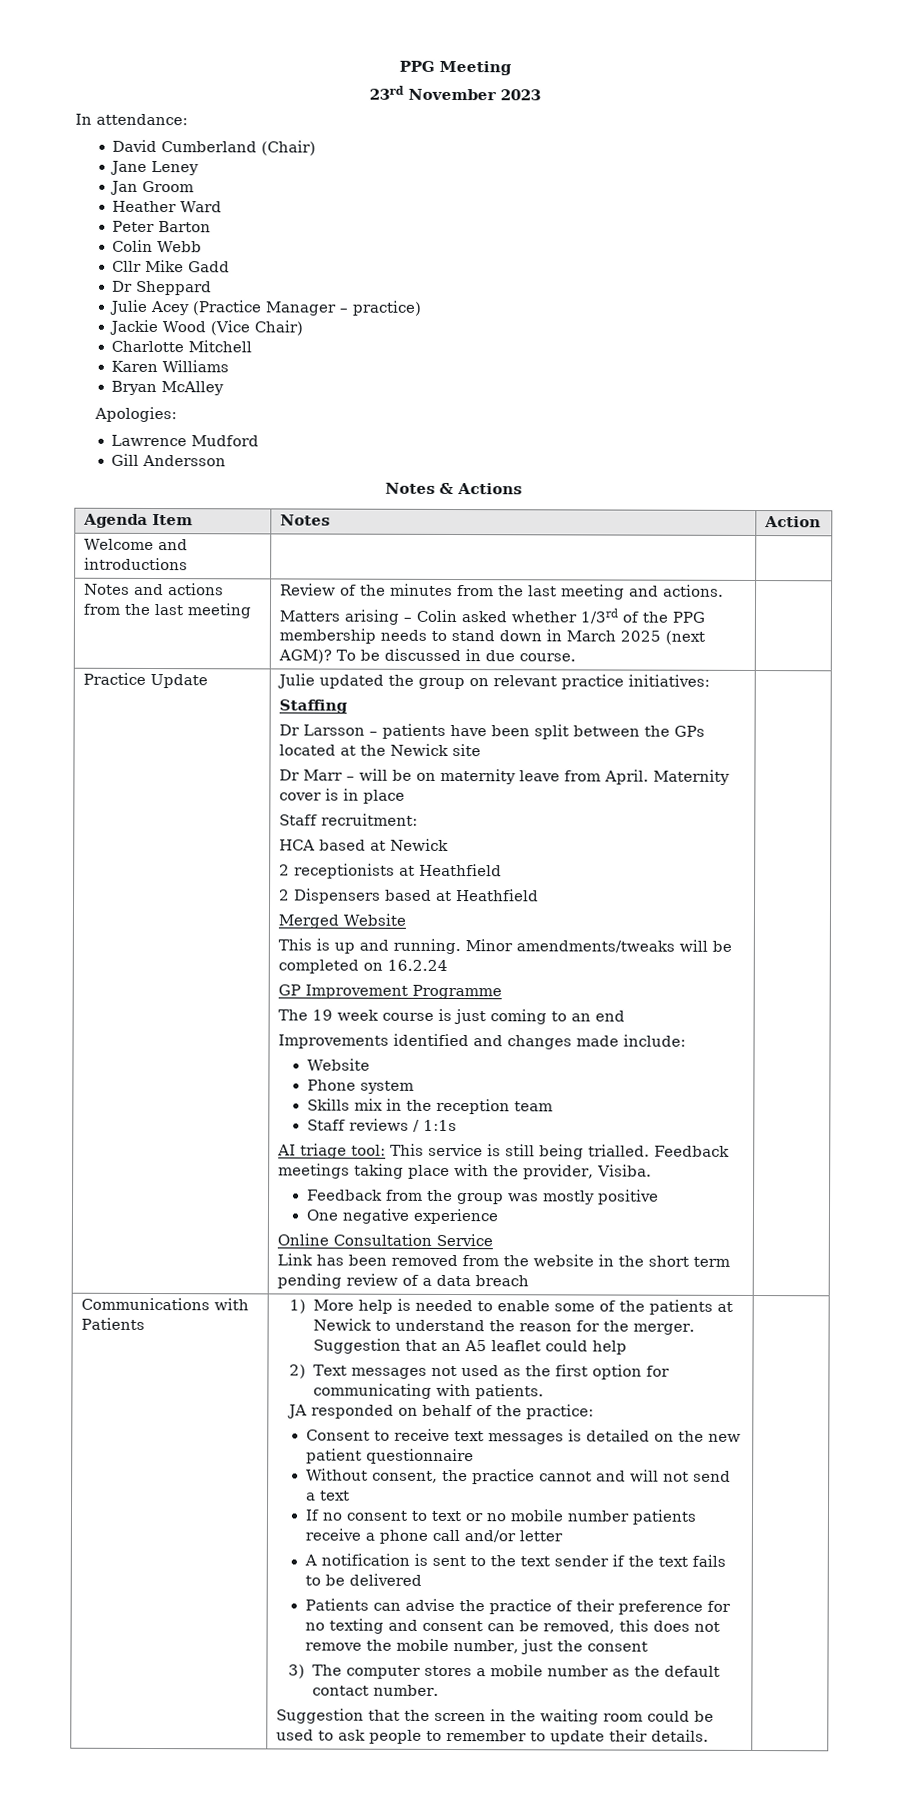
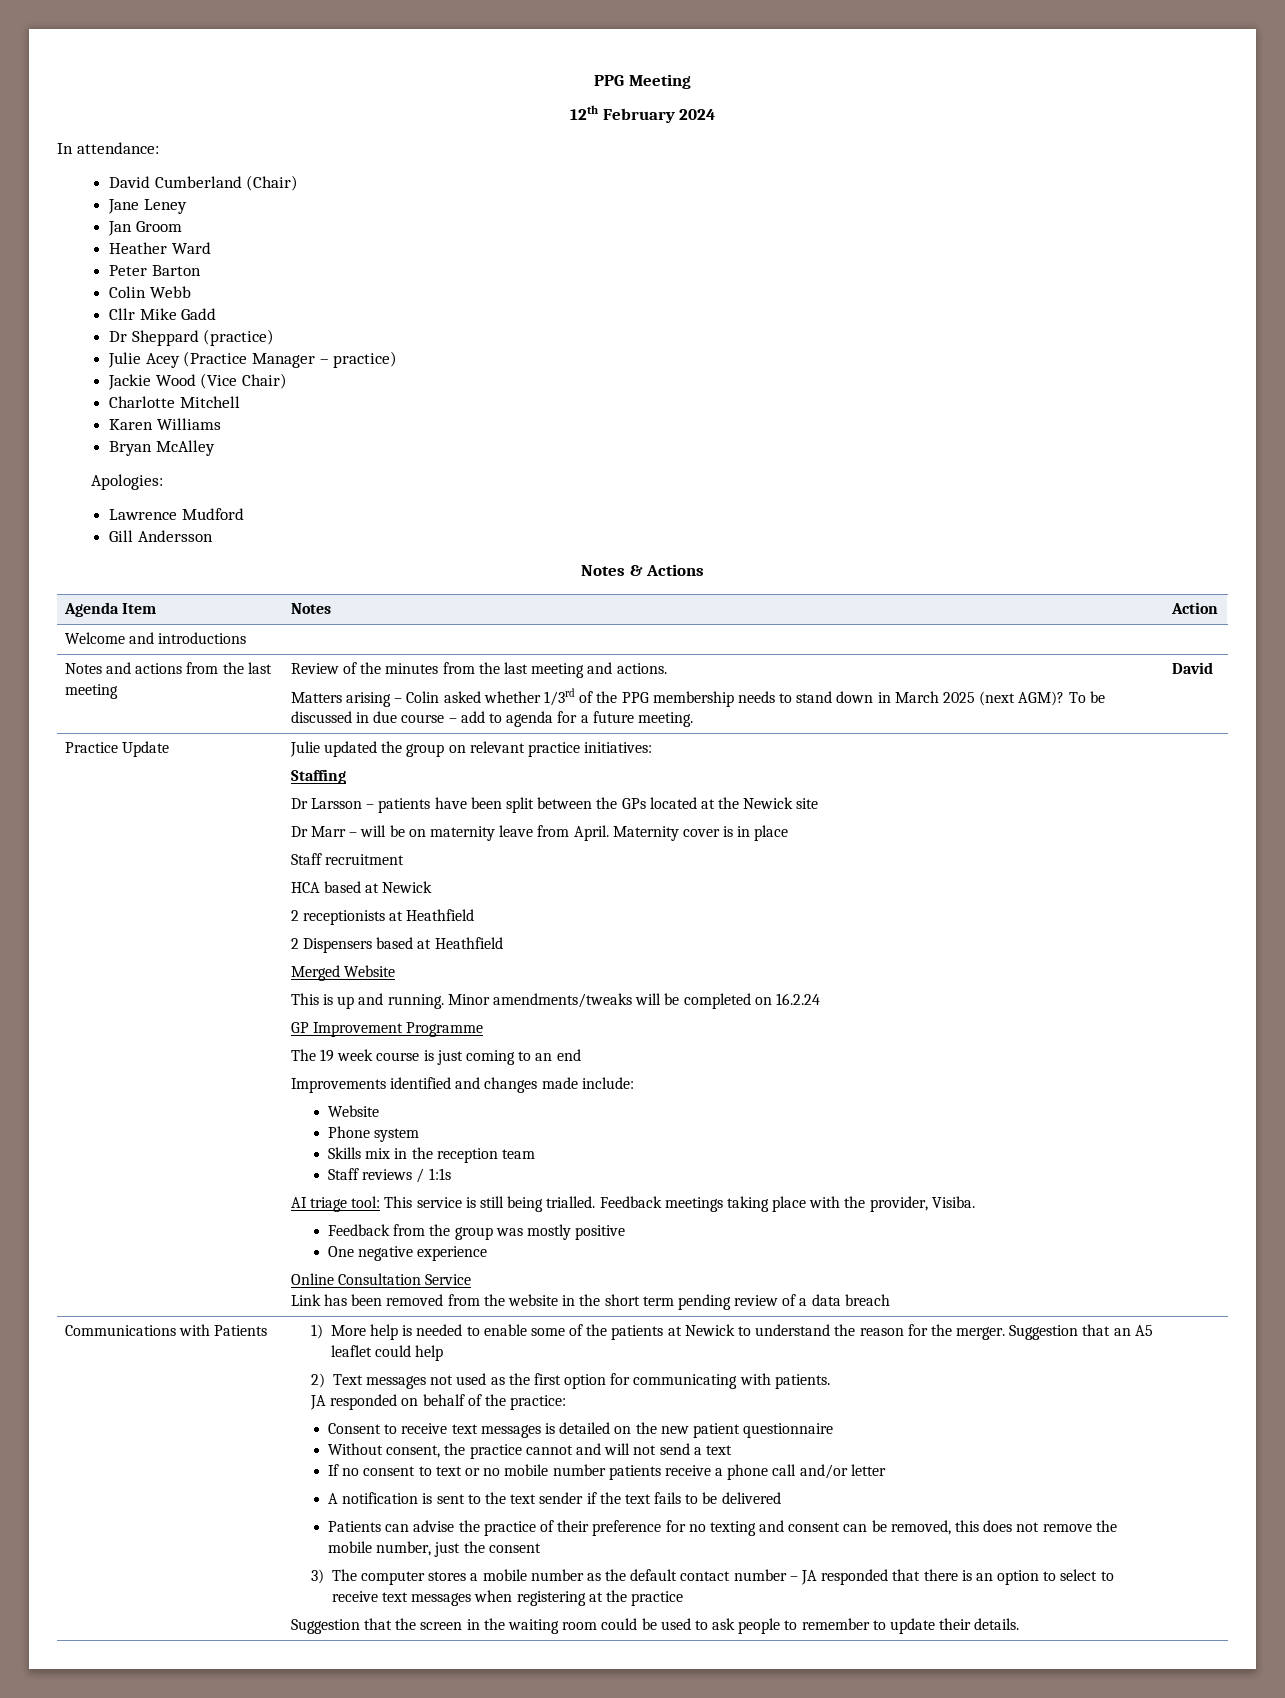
[368,85,541,101] 23rd November 2023 -> [569,105,716,123] 12th February 2024
(213, 288) none -> [203,329,275,346] (practice)
[518,653,576,662] course. | -> [401,711,693,727] [1171,662,1213,674] course – add to agenda for a future meeting. | David
[320,813,418,826] recruitment: -> [325,854,405,865] recruitment
[372,1684,439,1696] number. -> [733,1569,1114,1585] [331,1590,684,1606] number – JA responded that there is an option to select to receive text messages when registering at the practice

